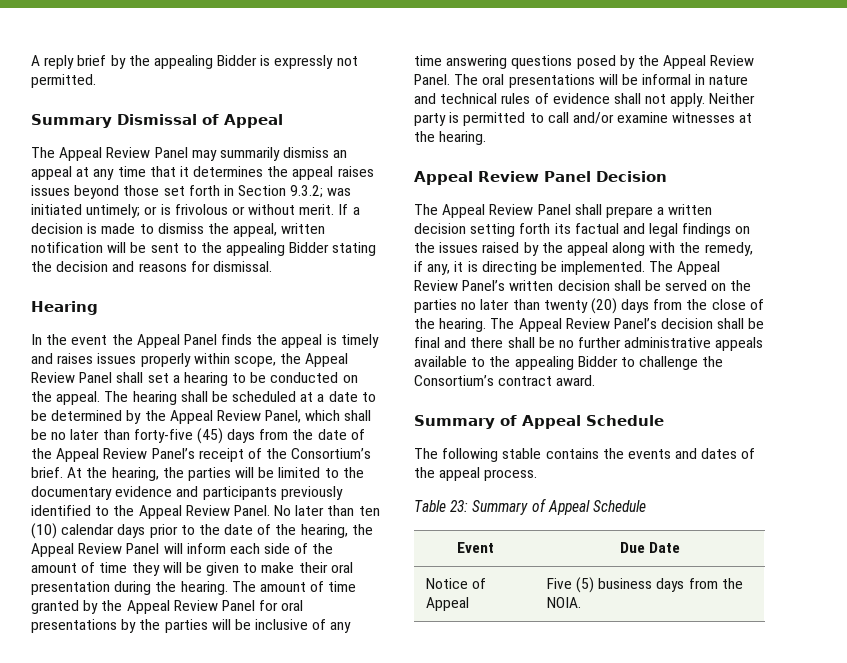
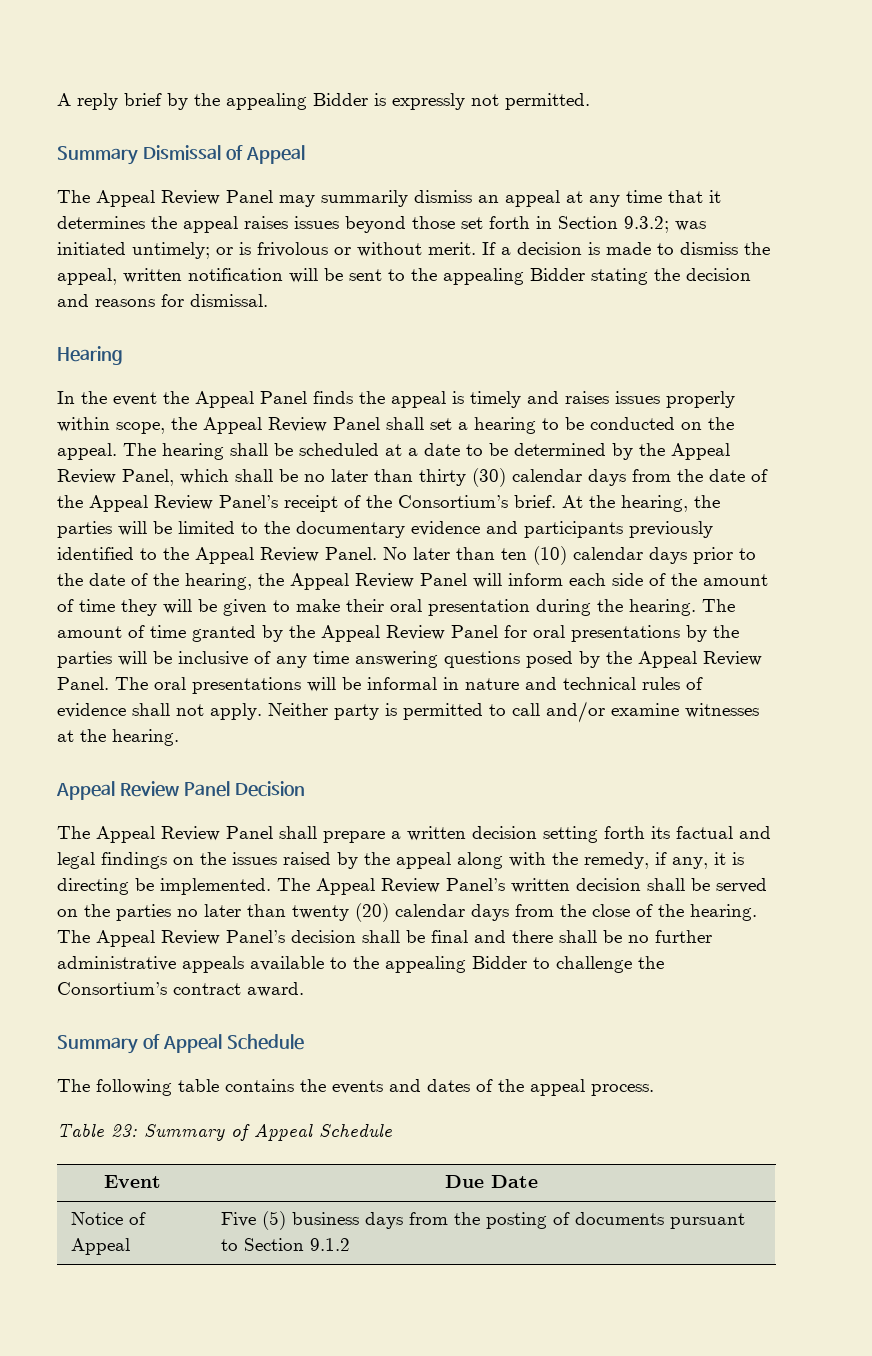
[133,428,223,444] forty-five (45) -> [419,468,582,487] thirty (30) calendar
(617, 306) none -> [395,904,465,917] calendar
[502,448,542,459] stable -> [178,1079,219,1092] table
[546,597,581,608] NOIA. -> [485,1212,745,1229] [220,1238,350,1251] posting of documents pursuant to Section 9.1.2

